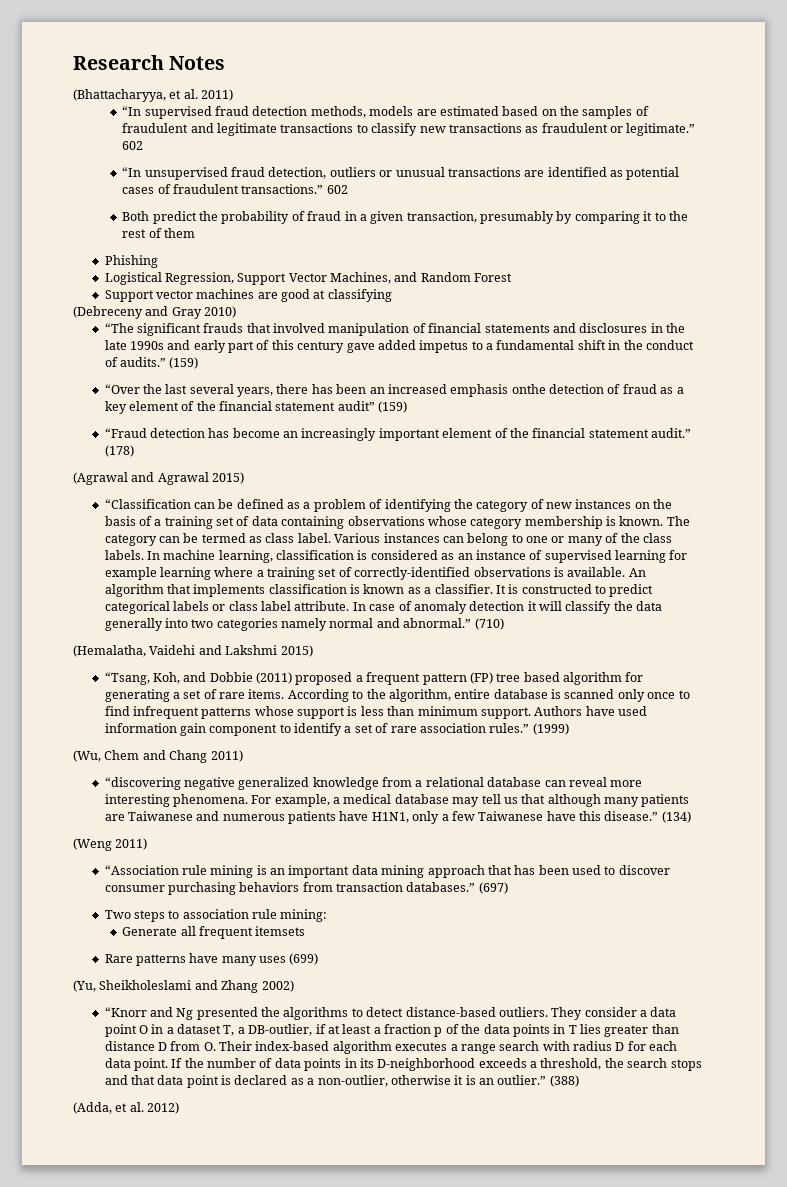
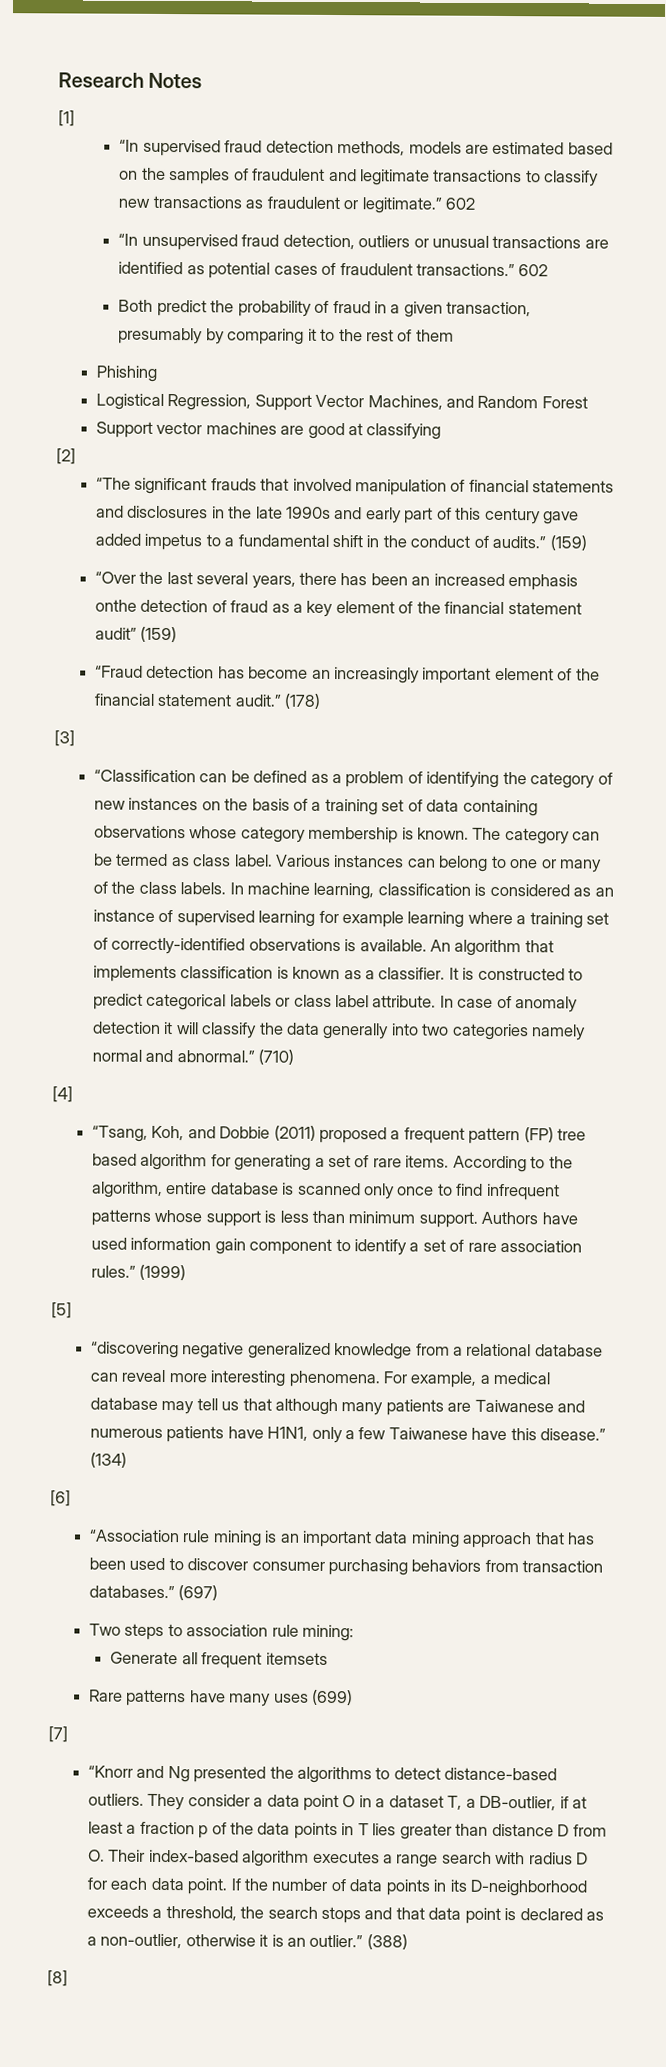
[73,89,234,102] (Bhattacharyya, et al. 2011) -> [58,110,75,127] [1]
[73,306,237,319] (Debreceny and Gray 2010) -> [56,448,76,465] [2]
[73,472,245,485] (Agrawal and Agrawal 2015) -> [54,730,75,747] [3]
[73,645,313,657] (Hemalatha, Vaidehi and Lakshmi 2015) -> [52,1086,73,1103] [4]
[73,750,243,763] (Wu, Chem and Chang 2011) -> [51,1302,72,1319] [5]
[73,838,148,851] (Weng 2011) -> [50,1490,71,1507] [6]
[73,980,294,993] (Yu, Sheikholeslami and Zhang 2002) -> [48,1726,68,1743] [7]
[73,1102,180,1114] (Adda, et al. 2012) -> [47,1970,68,1987] [8]

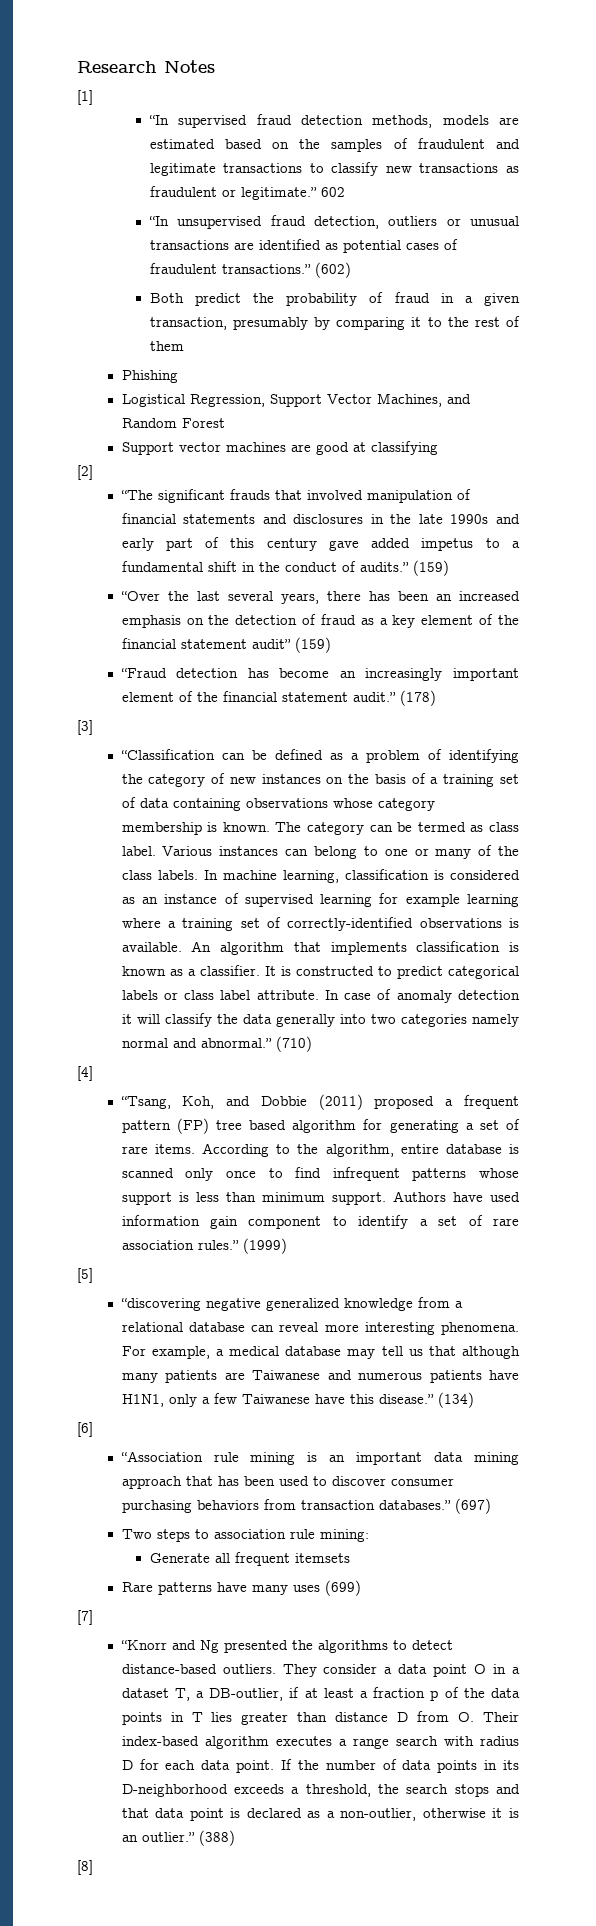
[518,264,549,277] 602 -> [314,262,351,278] (602)
[94,599,137,612] onthe -> [186,615,230,625] on the

